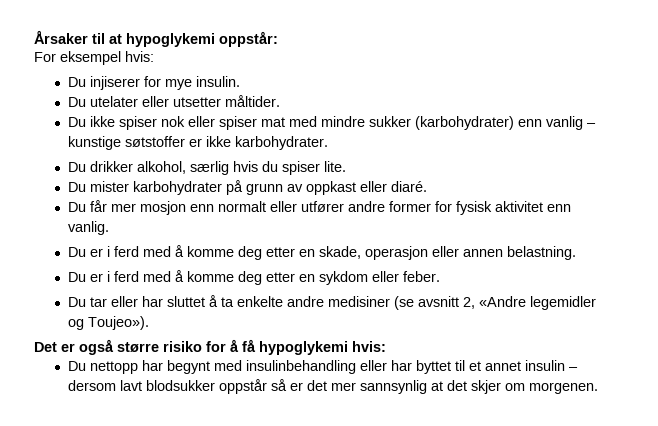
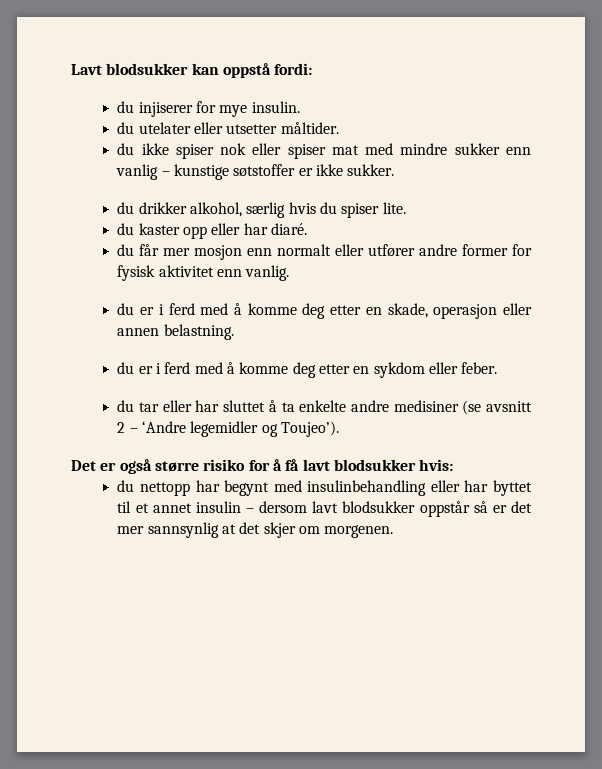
[34,30,278,47] [34,51,154,65] [67,77,86,87] Årsaker til at hypoglykemi oppstår: // For eksempel hvis: // Du -> [71,63,313,78] [117,101,135,113] Lavt blodsukker kan oppstå fordi: // du
[67,97,86,107] Du -> [117,122,135,134] du
[67,117,86,127] Du -> [117,143,135,155] du
[414,116,514,130] (karbohydrater) -> (500, 149) none
[234,136,328,150] [67,162,86,172] karbohydrater. // Du -> [347,164,395,176] [117,202,135,214] sukker. // du
[67,180,387,195] Du mister karbohydrater på grunn av oppkast eller -> [117,223,268,239] du kaster opp eller har
[67,202,86,212] Du -> [117,244,135,256] du
[67,247,86,257] Du -> [117,303,135,315] du
[67,272,86,282] Du -> [117,362,135,374] du
[67,297,86,307] Du -> [117,400,135,412] du
[462,296,526,309] 2, «Andre -> [117,421,187,433] 2 – ‘Andre
[87,316,149,330] Toujeo»). -> [280,421,339,437] Toujeo’).
[259,341,386,355] [67,361,86,371] hypoglykemi hvis: // Du -> [302,459,454,471] [117,480,135,492] lavt blodsukker hvis: // du

